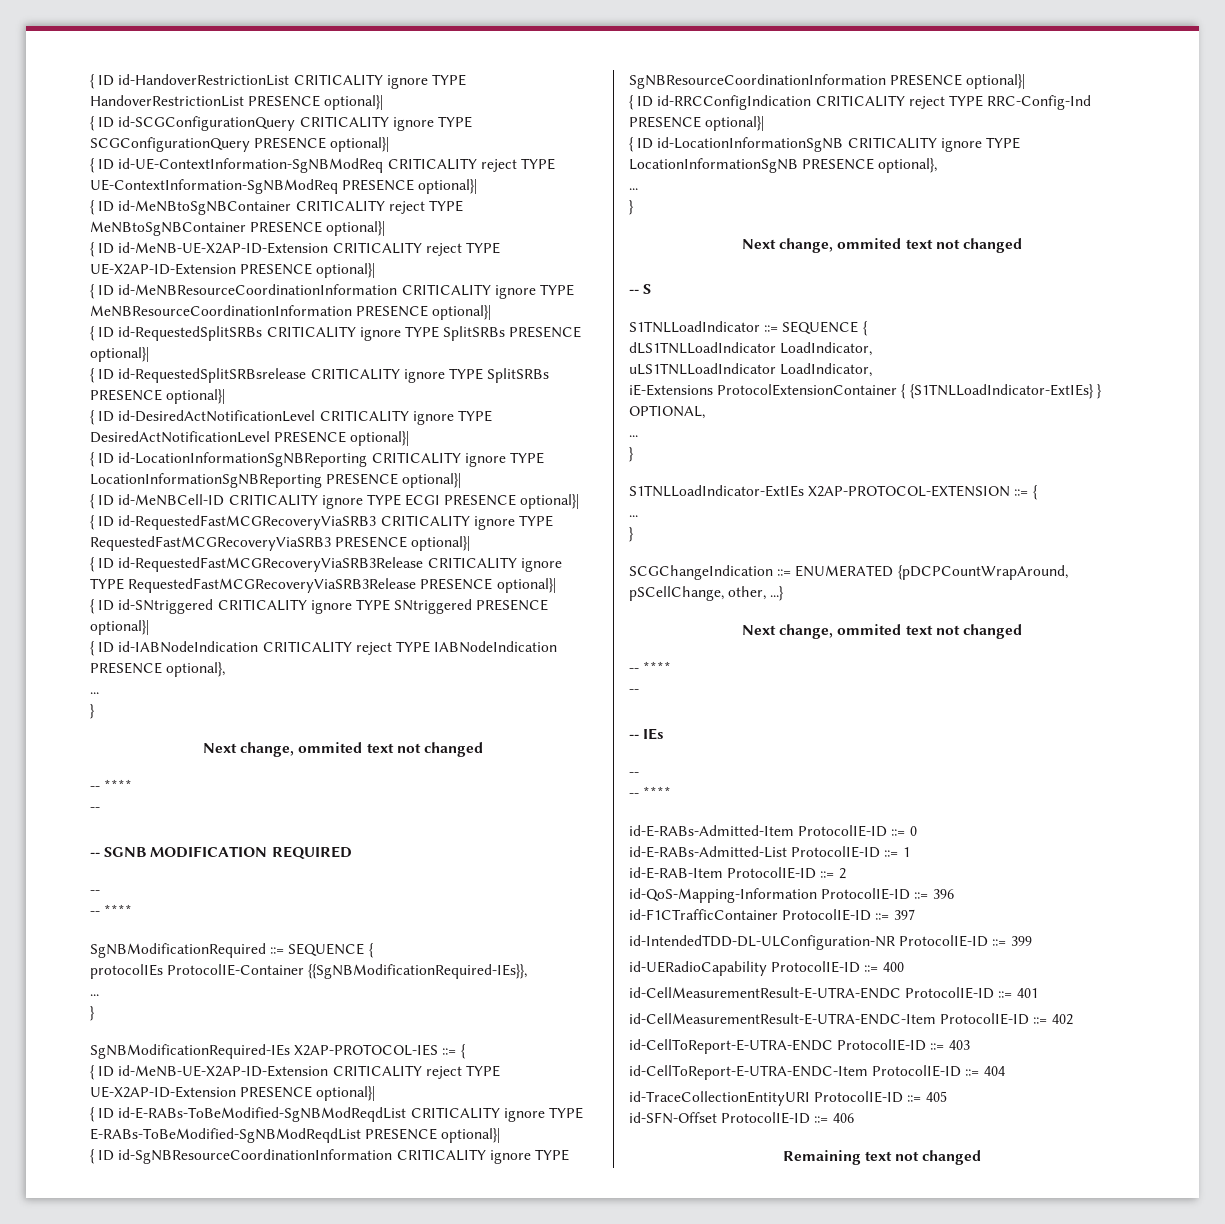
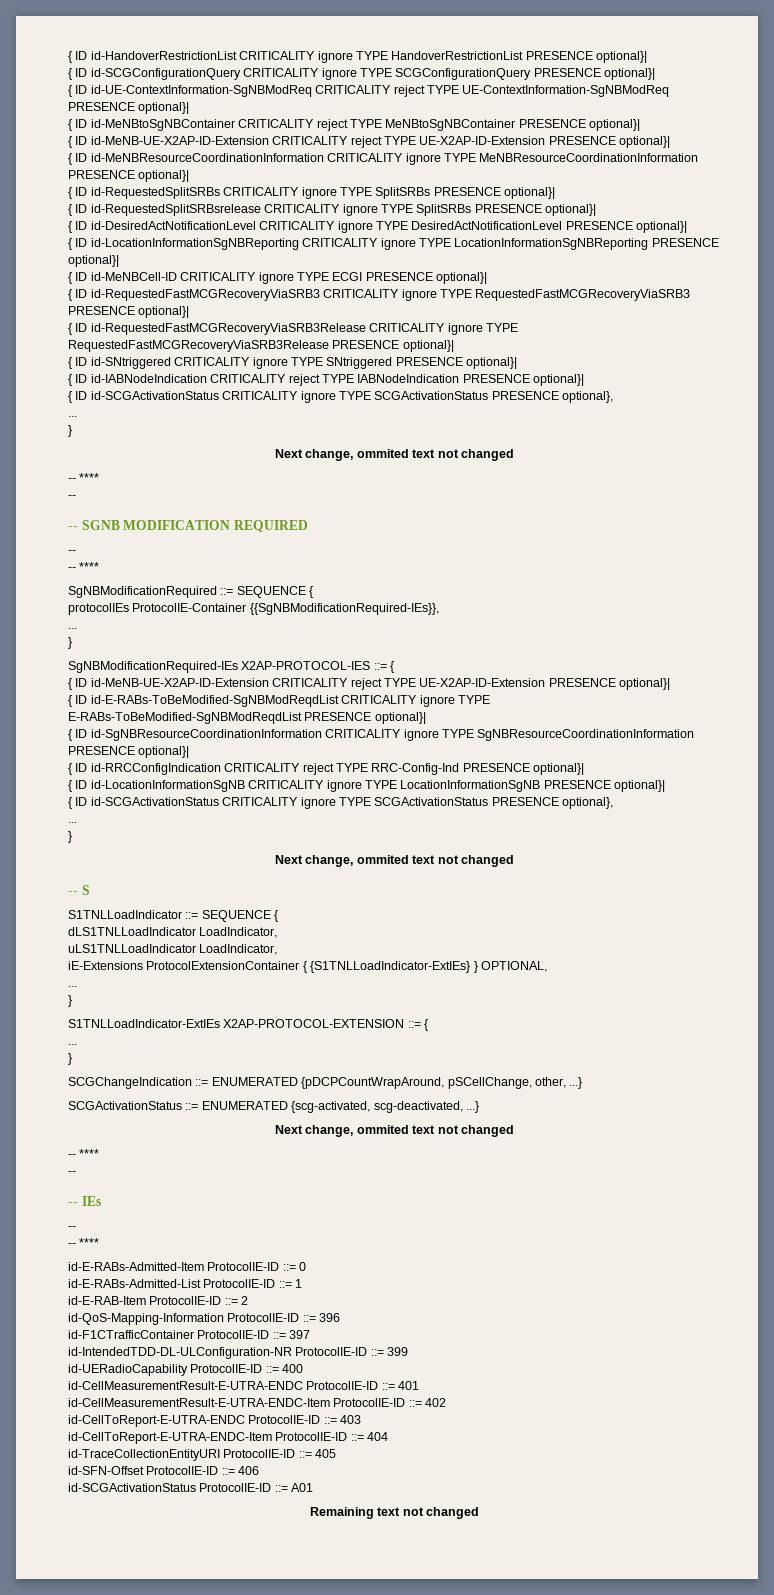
(162, 668) none -> [533,374,584,386] [68,391,559,403] optional}| // { ID id-SCGActivationStatus CRITICALITY ignore TYPE SCGActivationStatus PRESENCE
(875, 164) none -> [614,780,665,792] [68,797,559,809] optional}| // { ID id-SCGActivationStatus CRITICALITY ignore TYPE SCGActivationStatus PRESENCE
(785, 593) none -> [68,1101,479,1113] // SCGActivationStatus ::= ENUMERATED {scg-activated, scg-deactivated, ...}
(854, 1118) none -> [68,1483,314,1492] // id-SCGActivationStatus ProtocolIE-ID ::= A01

